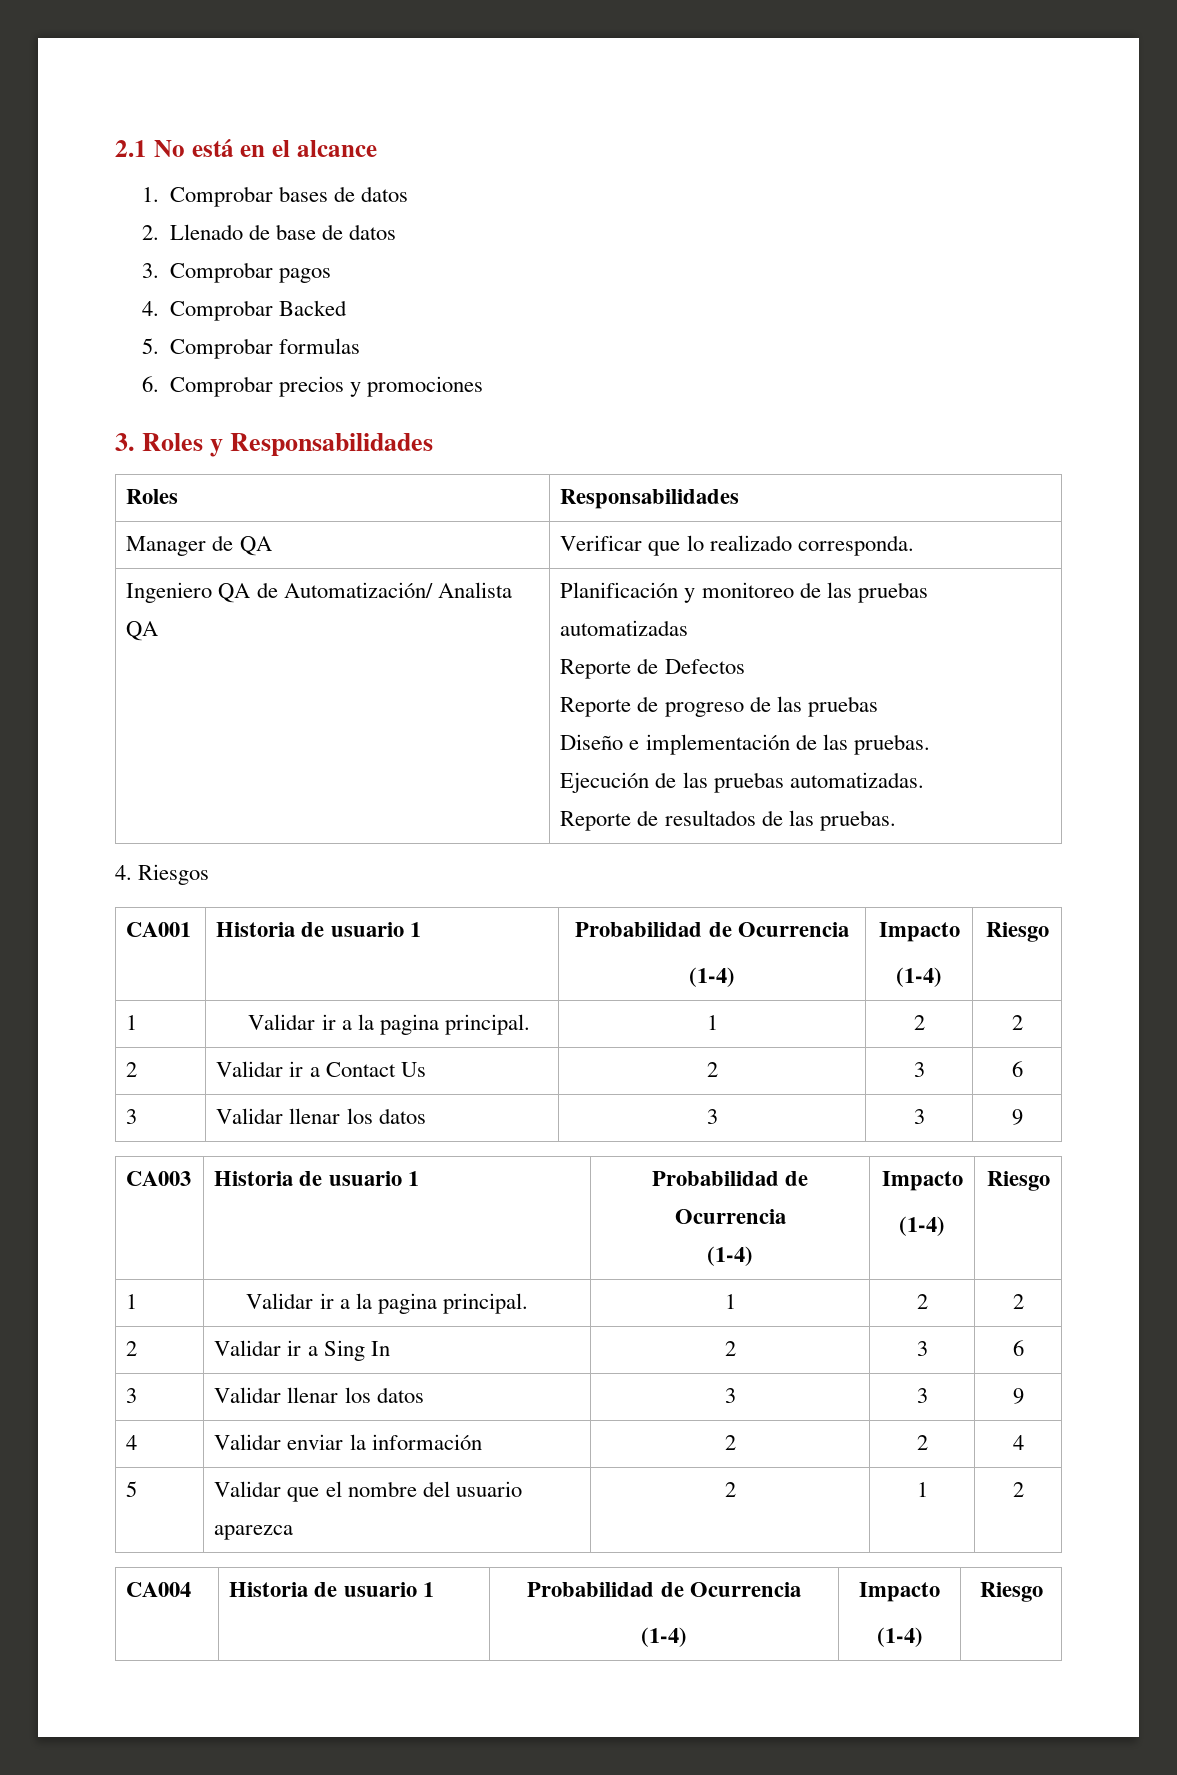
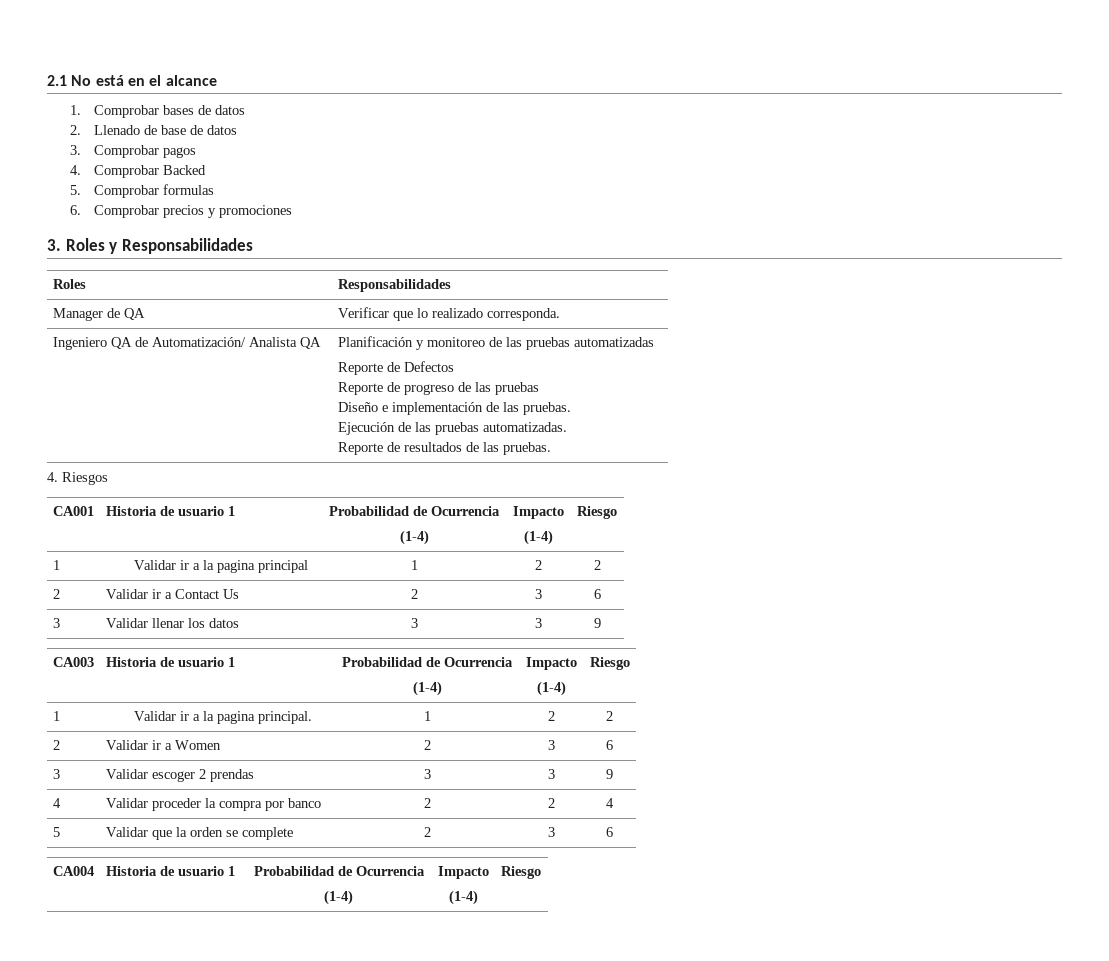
[444,1014,530,1035] principal. -> [258,560,309,573] principal
[323,1340,390,1361] [724,1341,736,1356] [916,1341,928,1356] [1012,1340,1024,1356] [126,1388,138,1403] [214,1387,424,1403] Sing In | 2 | 3 | 6 // 3 | Validar llenar los datos -> [174,740,221,750] [423,740,431,750] [548,740,555,750] [606,740,613,750] [52,769,60,779] [105,769,254,782] Women | 2 | 3 | 6 // 3 | Validar escoger 2 prendas
[287,1434,482,1450] enviar la información -> [151,798,321,811] proceder la compra por banco
[325,1481,522,1497] [214,1525,294,1540] [724,1482,736,1497] [916,1482,928,1497] [1012,1482,1024,1497] el nombre del usuario aparezca | 2 | 1 | 2 -> [175,827,293,840] [423,827,431,837] [548,827,555,837] [606,827,613,837] la orden se complete | 2 | 3 | 6

